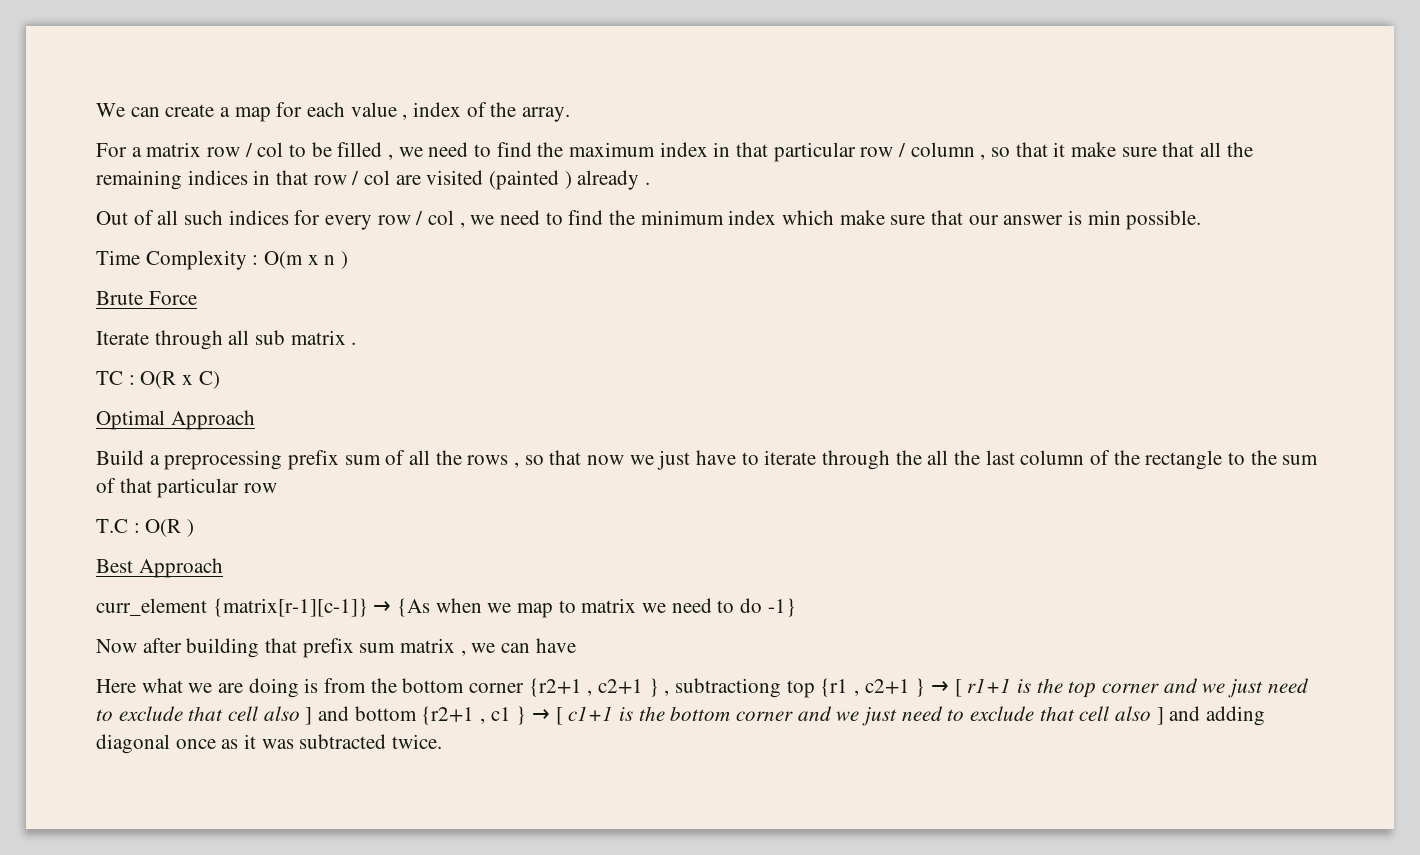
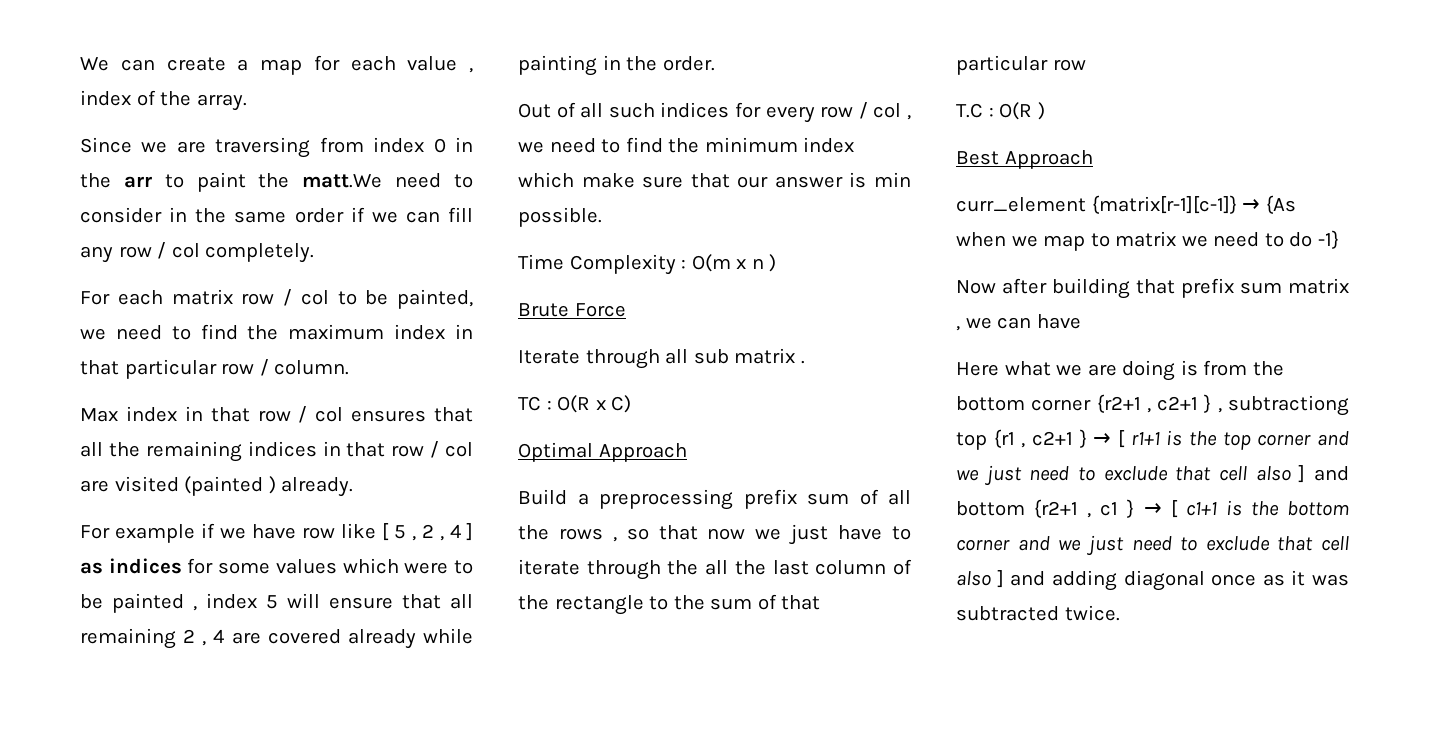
[96,143,142,157] // For a -> [80,137,473,158] [80,172,473,192] [80,207,473,223] [80,242,315,263] [80,290,163,305] // Since we are traversing from index 0 in the arr to paint the matt.We need to consider in the same order if we can fill any row / col completely. // For each
[337,142,394,160] filled , -> [397,289,473,309] painted,
[910,142,1157,160] column , so that it make sure -> [274,360,350,375] [80,406,427,423] column. // Max index in that row / col ensures
[577,170,651,190] already . -> [281,477,354,497] [80,523,473,543] [80,558,474,574] [80,593,473,613] [80,628,473,649] [518,55,715,76] already. // For example if we have row like [ 5 , 2 , 4 ] as indices for some values which were to be painted , index 5 will ensure that all remaining 2 , 4 are covered already while painting in the order.

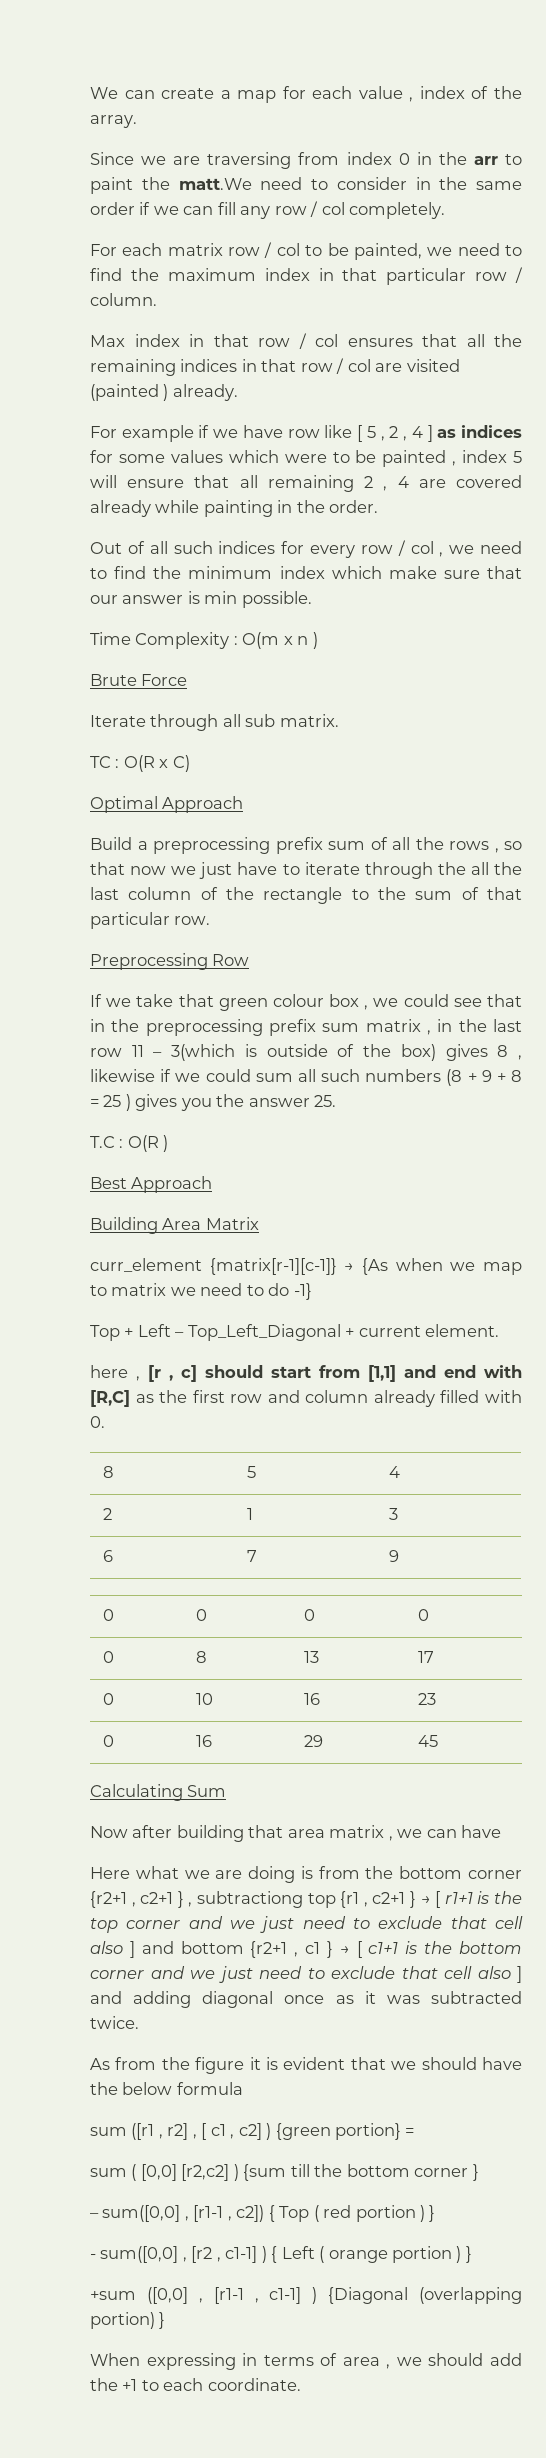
[734,348,805,364] matrix . -> [279,714,339,727] matrix.
[1052,59,1086,71] row -> [174,916,211,925] [90,953,250,970] [90,994,522,1011] [90,1019,522,1036] [90,1044,523,1061] [90,1069,523,1086] [90,1094,337,1111] row. // Preprocessing Row // If we take that green colour box , we could see that in the preprocessing prefix sum matrix , in the last row 11 – 3(which is outside of the box) gives 8 , likewise if we could sum all such numbers (8 + 9 + 8 = 25 ) gives you the answer 25.
(1093, 159) none -> [90,1217,259,1234] // Building Area Matrix
(1339, 239) none -> [90,1324,500,1341] [90,1365,522,1382] [90,1390,522,1407] [90,1416,105,1428] [102,1466,114,1478] [246,1466,256,1478] [388,1466,400,1478] [102,1508,112,1520] [246,1508,253,1520] [388,1508,398,1520] [102,1550,113,1562] [246,1550,257,1562] [388,1550,399,1562] [102,1609,114,1621] [195,1609,207,1621] [303,1609,315,1621] [417,1609,429,1621] [102,1651,114,1663] [195,1651,207,1663] [303,1651,319,1663] [417,1651,434,1663] [102,1693,114,1705] [195,1693,213,1705] [303,1693,320,1705] [417,1693,436,1705] [102,1735,114,1747] [195,1735,212,1747] [303,1735,323,1747] [417,1735,438,1747] [90,1784,227,1801] // Top + Left – Top_Left_Diagonal + current element. // here , [r , c] should start from [1,1] and end with [R,C] as the first row and column already filled with 0. // 8 | 5 | 4 // 2 | 1 | 3 // 6 | 7 | 9 // 0 | 0 | 0 | 0 // 0 | 8 | 13 | 17 // 0 | 10 | 16 | 23 // 0 | 16 | 29 | 45 // Calculating Sum
[1181,278,1282,298] prefix sum -> [287,1829,325,1838] area
(1120, 613) none -> [90,2057,522,2074] [90,2082,243,2095] [90,2123,415,2140] [90,2164,479,2181] [90,2205,436,2222] [90,2246,472,2263] [90,2287,522,2304] [90,2312,166,2329] [90,2353,522,2370] [90,2378,301,2391] // As from the figure it is evident that we should have the below formula // sum ([r1 , r2] , [ c1 , c2] ) {green portion} = // sum ( [0,0] [r2,c2] ) {sum till the bottom corner } // – sum([0,0] , [r1-1 , c2]) { Top ( red portion ) } // - sum([0,0] , [r2 , c1-1] ) { Left ( orange portion ) } // +sum ([0,0] , [r1-1 , c1-1] ) {Diagonal (overlapping portion) } // When expressing in terms of area , we should add the +1 to each coordinate.

